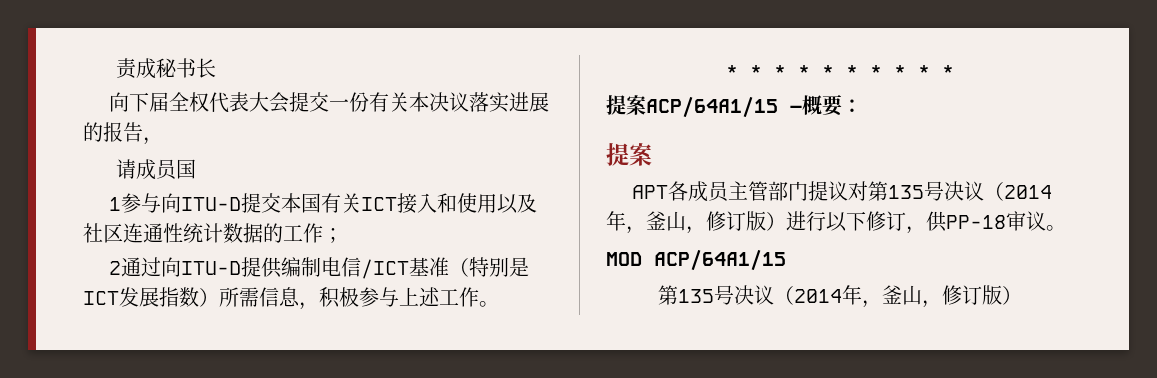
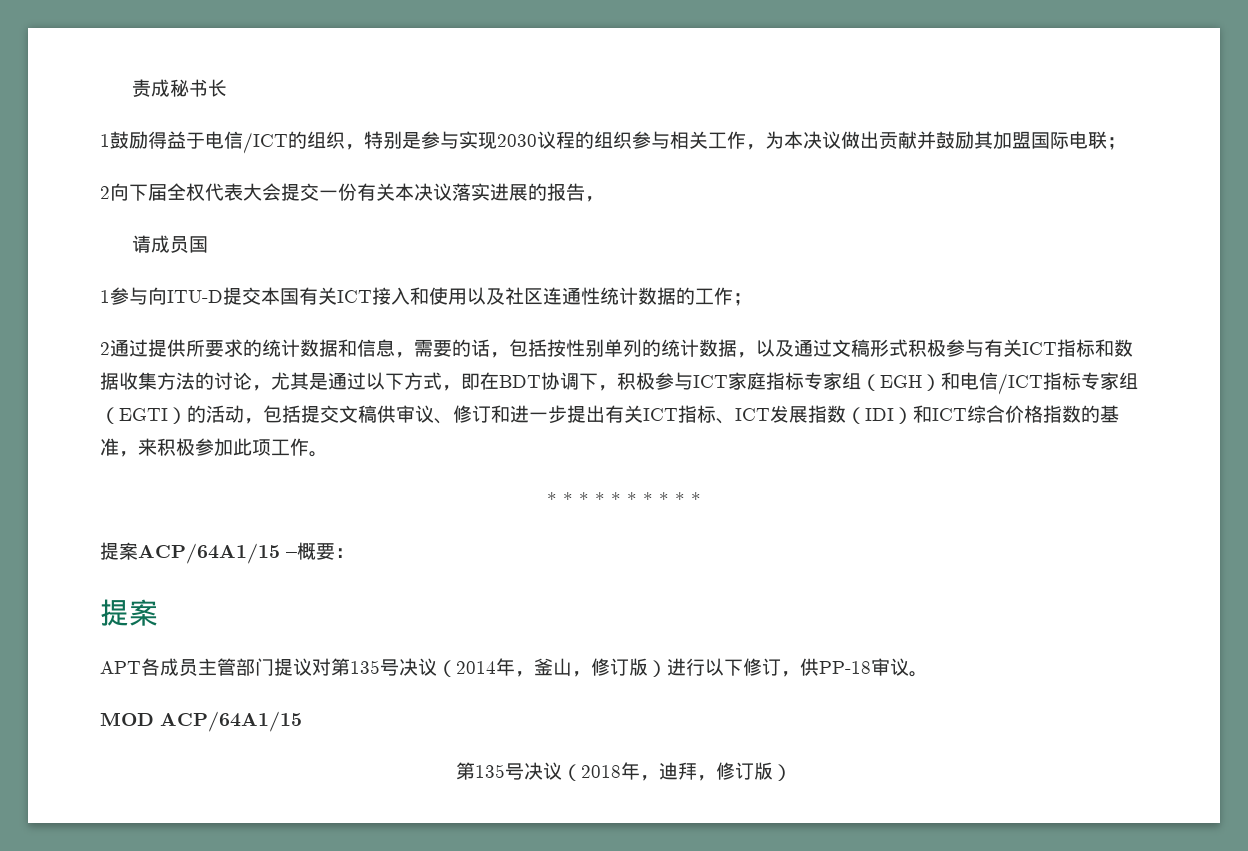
(216, 68) none -> [100,131,1126,154] [100,186,110,199] 1鼓励得益于电信/ICT的组织，特别是参与实现2030议程的组织参与相关工作，为本决议做出贡献并鼓励其加盟国际电联； // 2
[161,257,530,279] [83,287,440,310] 向ITU-D提供编制电信/ICT基准（特别是ICT发展指数）所需信息，积极参与上述 -> [148,339,1133,358] [100,372,1138,395] [100,405,1119,424] [100,438,271,457] 提供所要求的统计数据和信息，需要的话，包括按性别单列的统计数据，以及通过文稿形式积极参与有关ICT指标和数据收集方法的讨论，尤其是通过以下方式，即在BDT协调下，积极参与ICT家庭指标专家组（EGH）和电信/ICT指标专家组（EGTI）的活动，包括提交文稿供审议、修订和进一步提出有关ICT指标、ICT发展指数（IDI）和ICT综合价格指数的基准，来积极参加此项
[794,285,922,308] 2014年，釜山 -> [581,762,697,781] 2018年，迪拜

